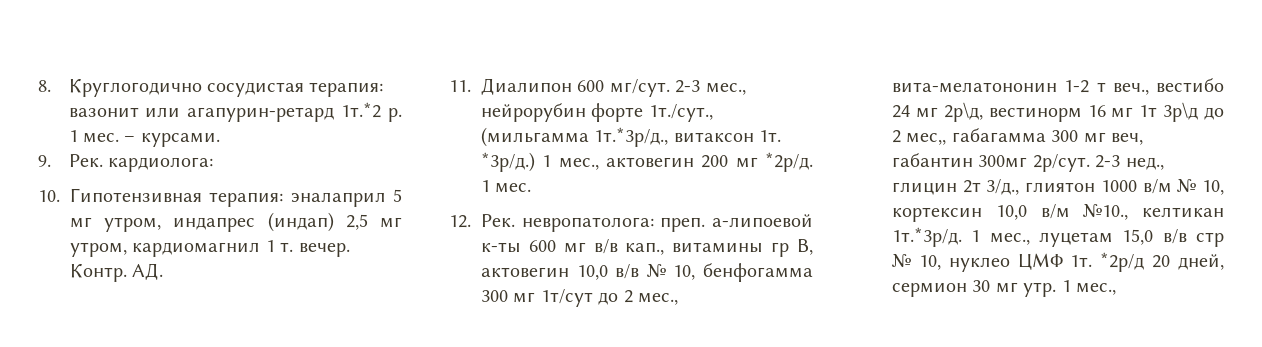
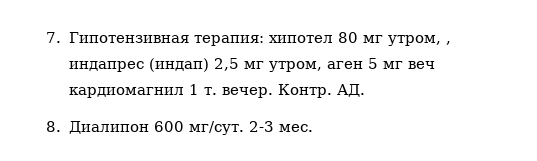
[38,79,384,97] [68,102,402,122] [68,130,220,147] [38,154,214,172] [38,188,402,207] [70,217,162,232] 8. Круглогодично сосудистая терапия: вазонит или агапурин-ретард 1т.*2 р. 1 мес. – курсами. // 9. Рек. кардиолога: // 10. Гипотензивная терапия: эналаприл 5 мг утром, -> [46,32,451,46] 7. Гипотензивная терапия: хипотел 80 мг утром, ,
(127, 249) none -> [326,58,435,69] аген 5 мг веч
[449,80,471,92] 11. -> [46,121,61,132] 8.
[705,83,746,95] [481,103,713,122] [481,127,782,147] [481,152,813,172] [481,180,532,193] [449,214,813,232] [481,239,813,257] [481,263,813,282] [481,289,678,307] [892,78,1224,95] [892,102,1224,122] [892,128,1143,145] [892,153,1164,172] [892,179,1224,195] [892,204,1224,222] [892,227,1224,247] [892,252,1224,272] [892,280,1116,297] мес., нейрорубин форте 1т./сут., (мильгамма 1т.*3р/д., витаксон 1т. *3р/д.) 1 мес., актовегин 200 мг *2р/д. 1 мес. // 12. Рек. невропатолога: преп. а-липоевой к-ты 600 мг в/в кап., витамины гр В, актовегин 10,0 в/в № 10, бенфогамма 300 мг 1т/сут до 2 мес., вита-мелатононин 1-2 т веч., вестибо 24 мг 2р\д, вестинорм 16 мг 1т 3р\д до 2 мес,, габагамма 300 мг веч, габантин 300мг 2р/сут. 2-3 нед., глицин 2т 3/д., глиятон 1000 в/м № 10, кортексин 10,0 в/м №10., келтикан 1т.*3р/д. 1 мес., луцетам 15,0 в/в стр № 10, нуклео ЦМФ 1т. *2р/д 20 дней, сермион 30 мг утр. 1 мес., -> [278,124,313,132] мес.

